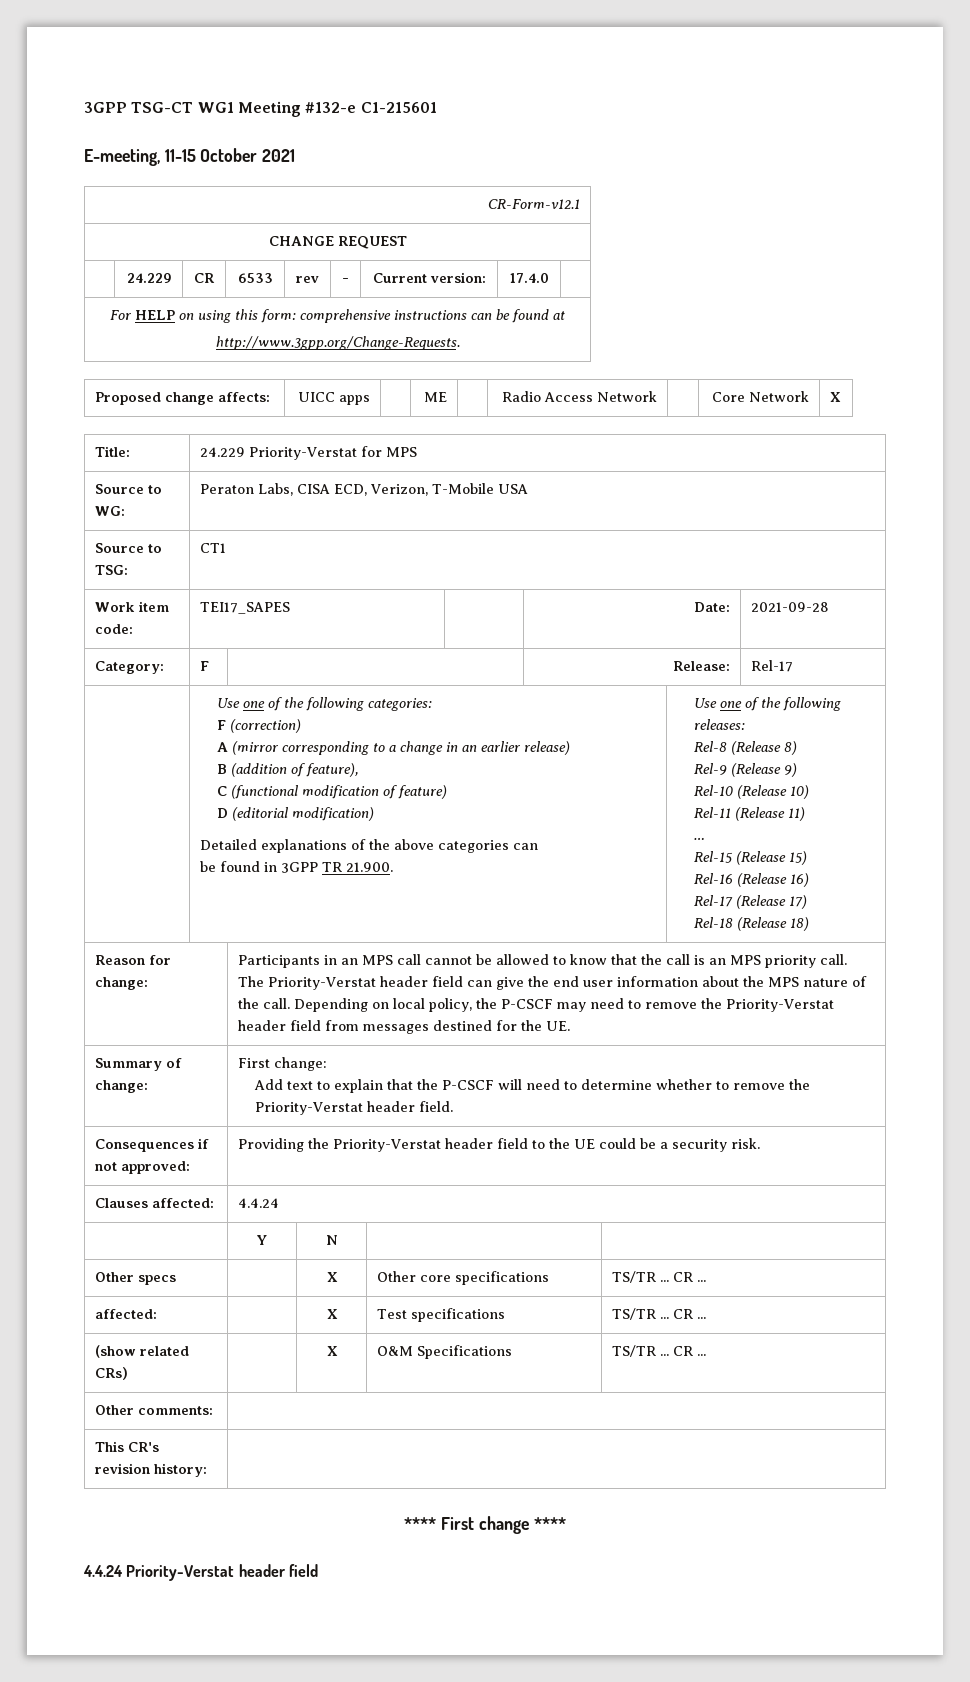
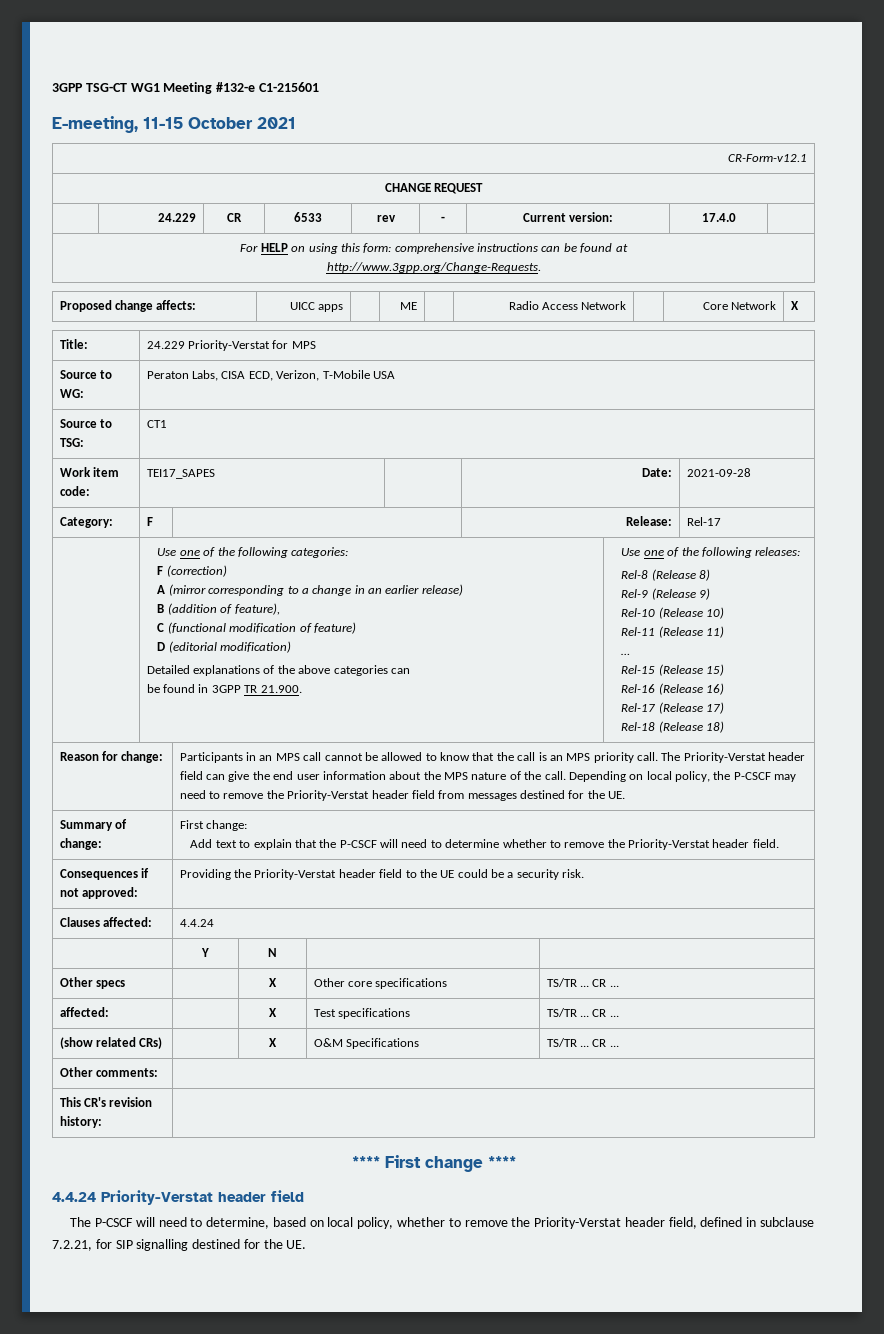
(318, 1570) none -> [70,1217,815,1229] [52,1239,307,1251] // The P-CSCF will need to determine, based on local policy, whether to remove the Priority-Verstat header field, defined in subclause 7.2.21, for SIP signalling destined for the UE.

